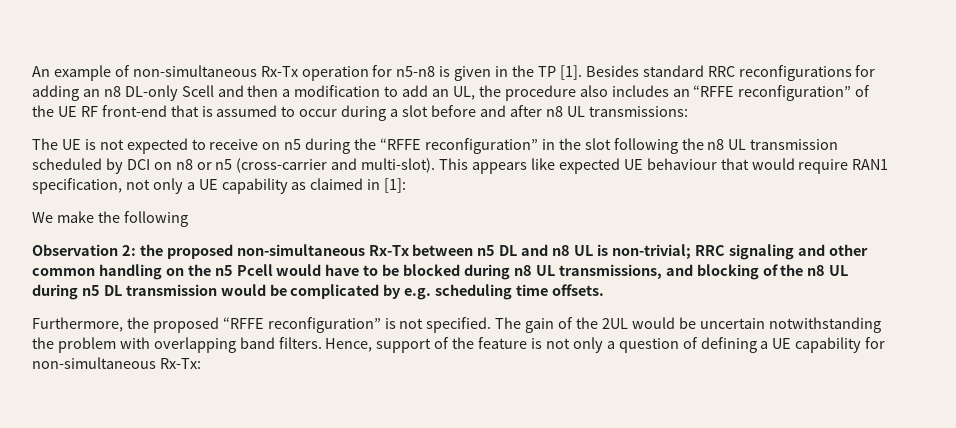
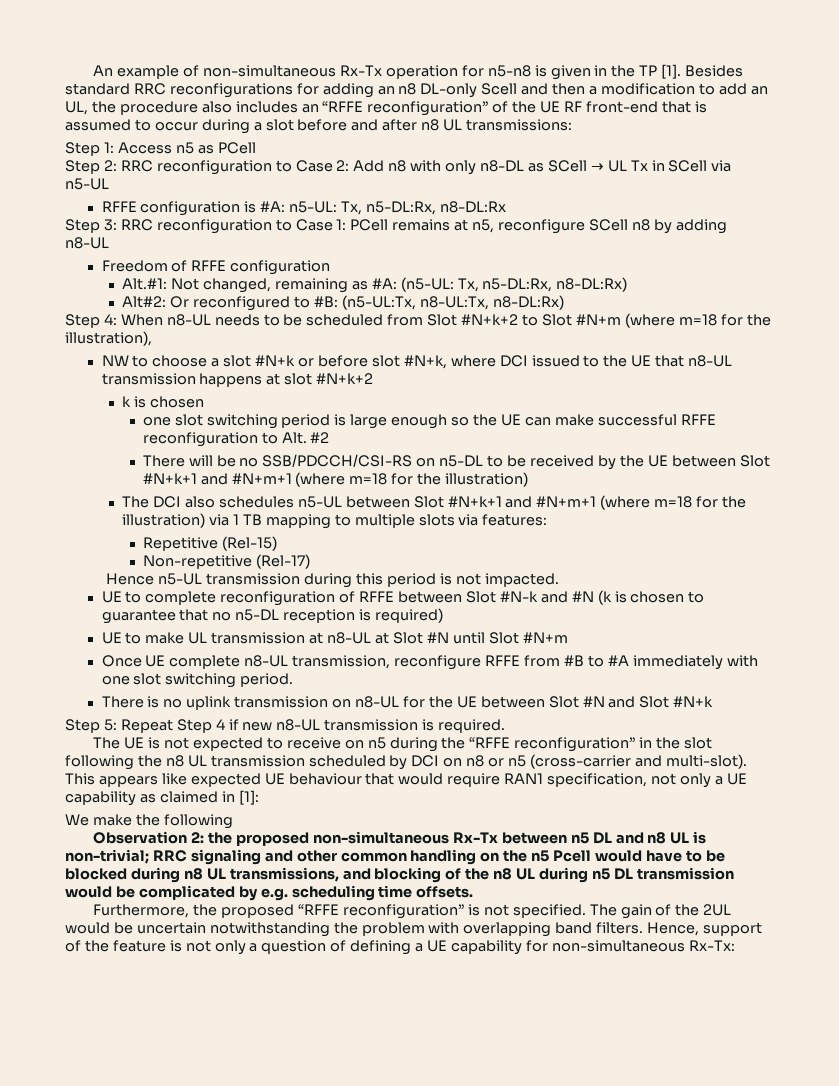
(688, 111) none -> [65,142,256,156] [65,160,732,175] [65,178,109,190] [101,201,506,216] [65,219,727,234] [65,237,109,249] [101,260,331,275] [122,277,628,293] [122,295,564,311] [65,313,771,328] [65,331,152,346] [101,355,733,369] [101,373,374,387] [122,396,204,408] [142,414,716,429] [142,432,330,447] [142,454,770,470] [142,472,529,487] [122,495,747,510] [122,513,548,529] [142,536,277,551] [142,554,310,569] [106,573,559,588] [101,590,705,606] [101,608,444,624] [101,632,568,644] [101,655,758,670] [101,673,294,688] [101,696,714,710] [65,719,506,733] // Step 1: Access n5 as PCell // Step 2: RRC reconfiguration to Case 2: Add n8 with only n8-DL as SCell → UL Tx in SCell via n5-UL // RFFE configuration is #A: n5-UL: Tx, n5-DL:Rx, n8-DL:Rx // Step 3: RRC reconfiguration to Case 1: PCell remains at n5, reconfigure SCell n8 by adding n8-UL // Freedom of RFFE configuration // Alt.#1: Not changed, remaining as #A: (n5-UL: Tx, n5-DL:Rx, n8-DL:Rx) // Alt#2: Or reconfigured to #B: (n5-UL:Tx, n8-UL:Tx, n8-DL:Rx) // Step 4: When n8-UL needs to be scheduled from Slot #N+k+2 to Slot #N+m (where m=18 for the illustration), // NW to choose a slot #N+k or before slot #N+k, where DCI issued to the UE that n8-UL transmission happens at slot #N+k+2 // k is chosen // one slot switching period is large enough so the UE can make successful RFFE reconfiguration to Alt. #2 // There will be no SSB/PDCCH/CSI-RS on n5-DL to be received by the UE between Slot #N+k+1 and #N+m+1 (where m=18 for the illustration) // The DCI also schedules n5-UL between Slot #N+k+1 and #N+m+1 (where m=18 for the illustration) via 1 TB mapping to multiple slots via features: // Repetitive (Rel-15) // Non-repetitive (Rel-17) // Hence n5-UL transmission during this period is not impacted. // UE to complete reconfiguration of RFFE between Slot #N-k and #N (k is chosen to guarantee that no n5-DL reception is required) // UE to make UL transmission at n8-UL at Slot #N until Slot #N+m // Once UE complete n8-UL transmission, reconfigure RFFE from #B to #A immediately with one slot switching period. // There is no uplink transmission on n8-UL for the UE between Slot #N and Slot #N+k // Step 5: Repeat Step 4 if new n8-UL transmission is required.

